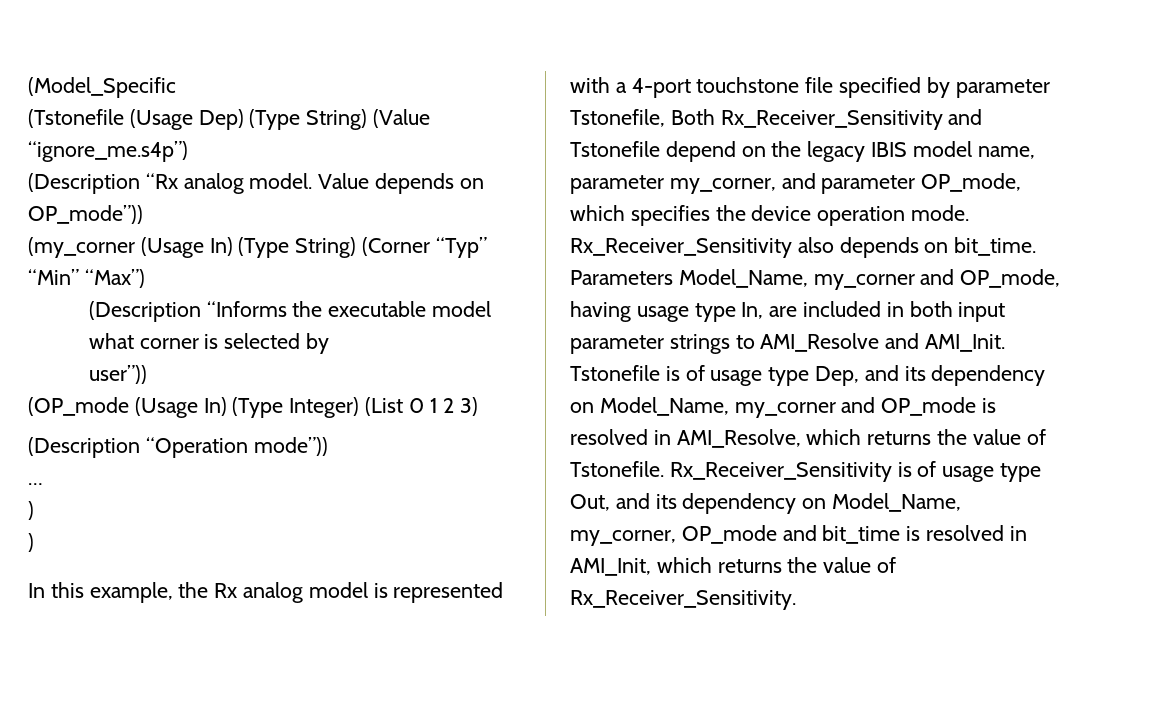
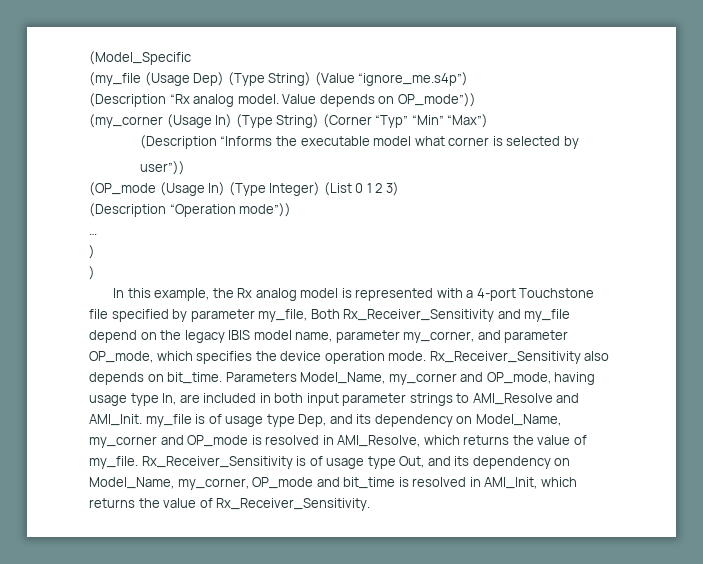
[28,109,124,128] (Tstonefile -> [89,72,141,86] (my_file
[696,77,800,93] touchstone -> [519,288,595,298] Touchstone
[570,109,665,127] Tstonefile, -> [258,309,308,322] my_file,
[570,141,660,157] Tstonefile -> [524,309,571,322] my_file
[570,365,660,381] Tstonefile -> [145,414,192,427] my_file
[570,461,664,477] Tstonefile. -> [89,456,138,469] my_file.

